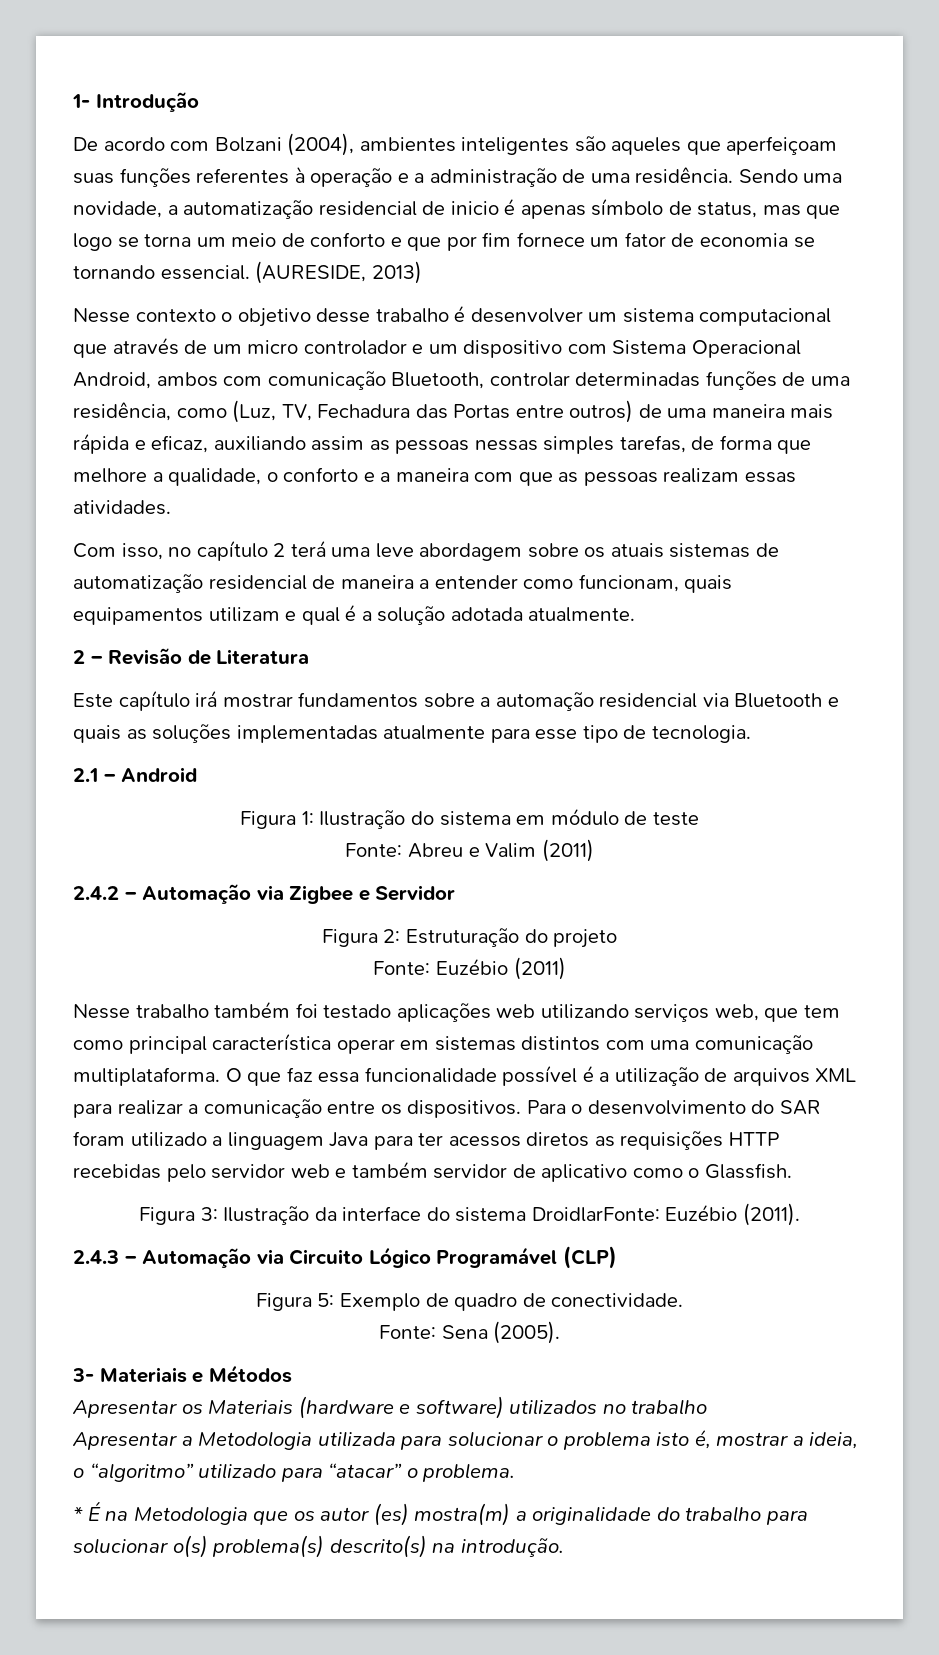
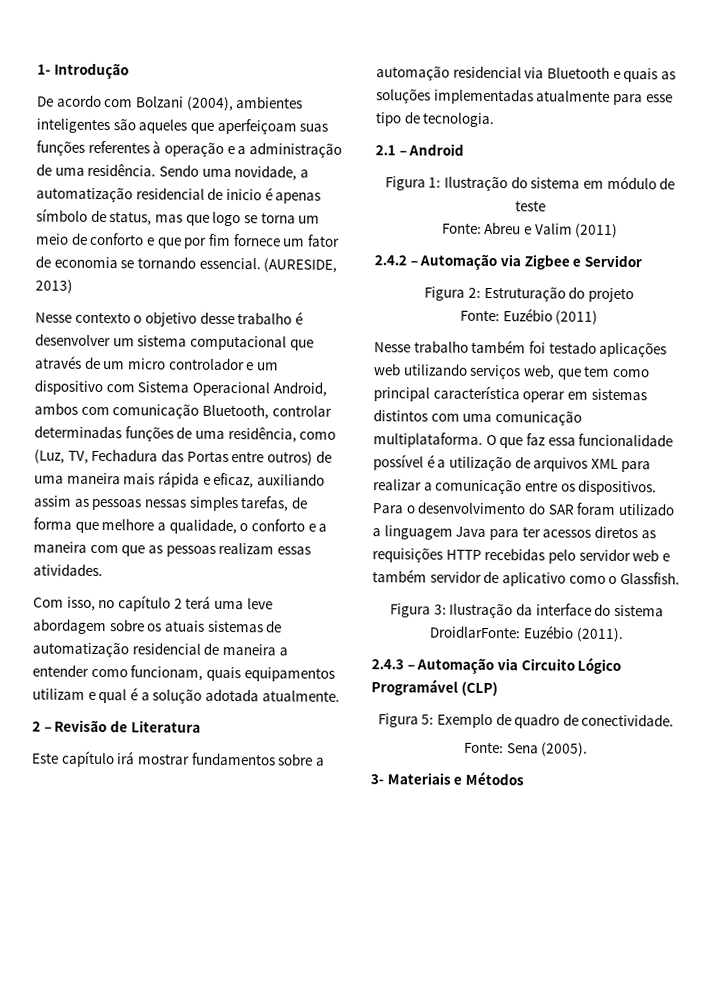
[72,1396,708,1419] [72,1429,859,1450] [73,1463,516,1482] [73,1501,808,1526] [73,1535,564,1558] // Apresentar os Materiais (hardware e software) utilizados no trabalho // Apresentar a Metodologia utilizada para solucionar o problema isto é, mostrar a ideia, o “algoritmo” utilizado para “atacar” o problema. // * É na Metodologia que os autor (es) mostra(m) a originalidade do trabalho para solucionar o(s) problema(s) descrito(s) na introdução. -> (524, 778) none

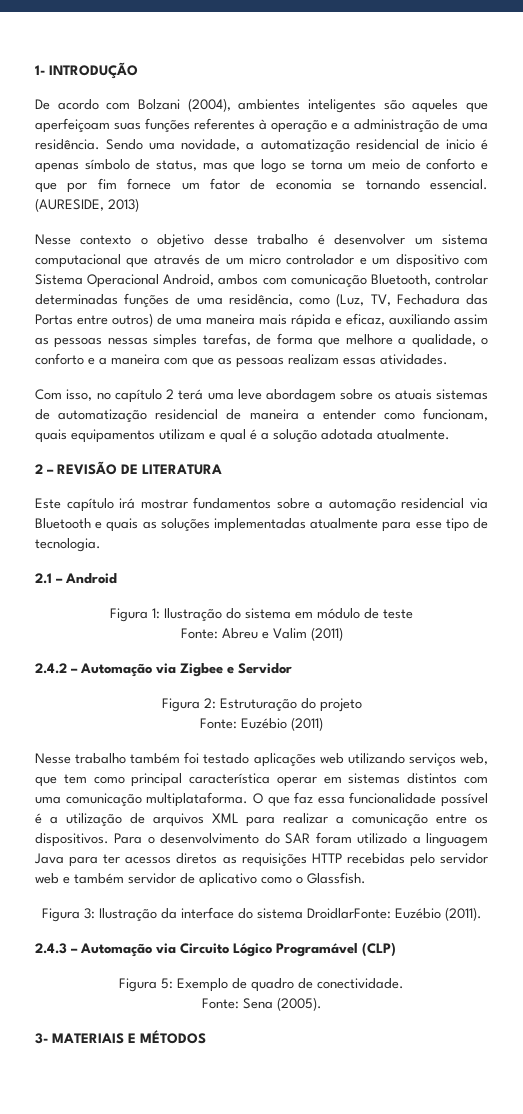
[53,62,129,80] Introdução -> [49,62,138,79] INTRODUÇÃO
[54,719,201,733] Revisão de Literatura -> [57,461,222,475] REVISÃO DE LITERATURA
[386,771,524,786] Materiais e Métodos -> [52,1030,206,1044] MATERIAIS E MÉTODOS

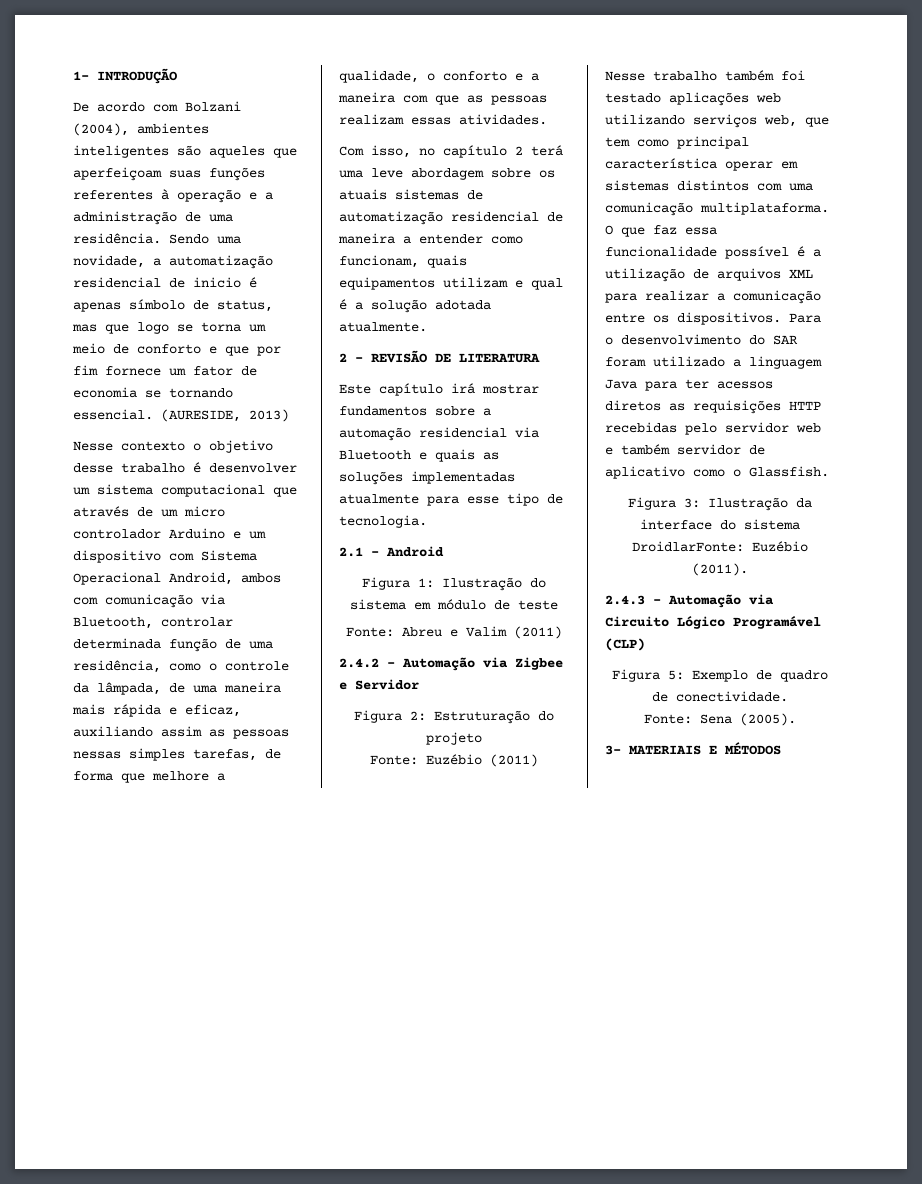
(355, 259) none -> [169,528,225,539] Arduino
(367, 281) none -> [201,594,225,605] via
[35,293,170,308] determinadas funções -> [73,638,217,652] determinada função
[336,293,489,307] [35,313,153,327] (Luz, TV, Fechadura das Portas entre outros) -> [209,661,289,671] [73,682,161,695] o controle da lâmpada,

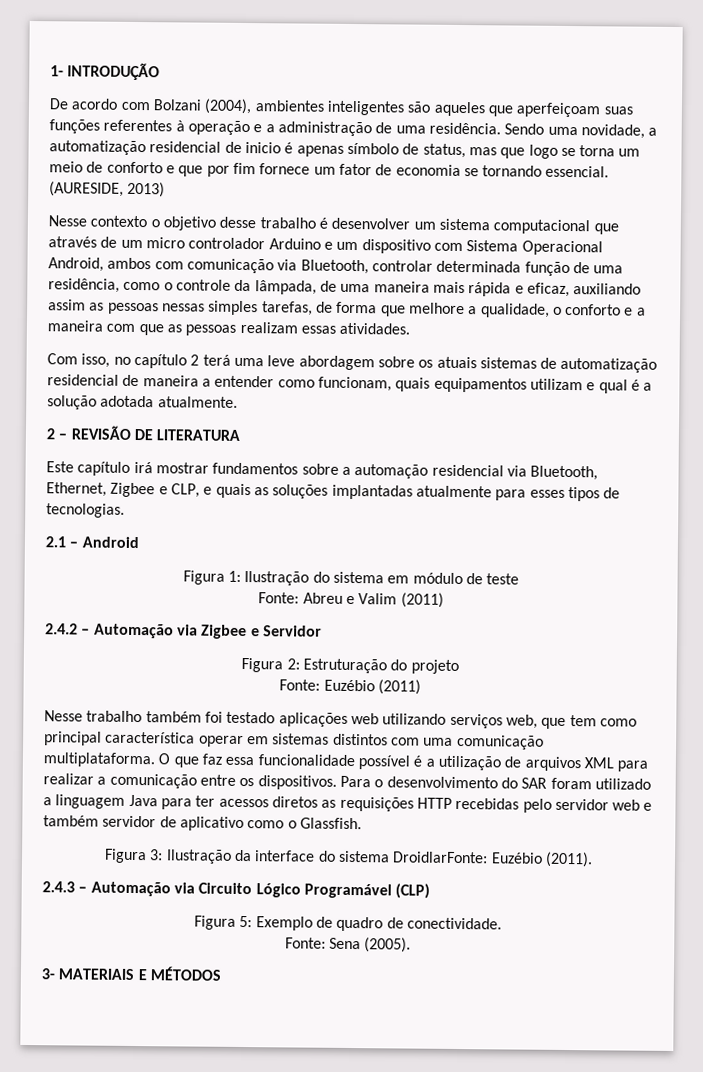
[339,450,411,460] Bluetooth -> [530,465,599,481] [46,482,200,498] Bluetooth, Ethernet, Zigbee e CLP,
[411,471,515,484] implementadas -> [331,484,413,500] implantadas
[467,493,563,506] [339,515,427,528] esse tipo de tecnologia. -> [529,486,621,502] [46,503,125,518] esses tipos de tecnologias.

